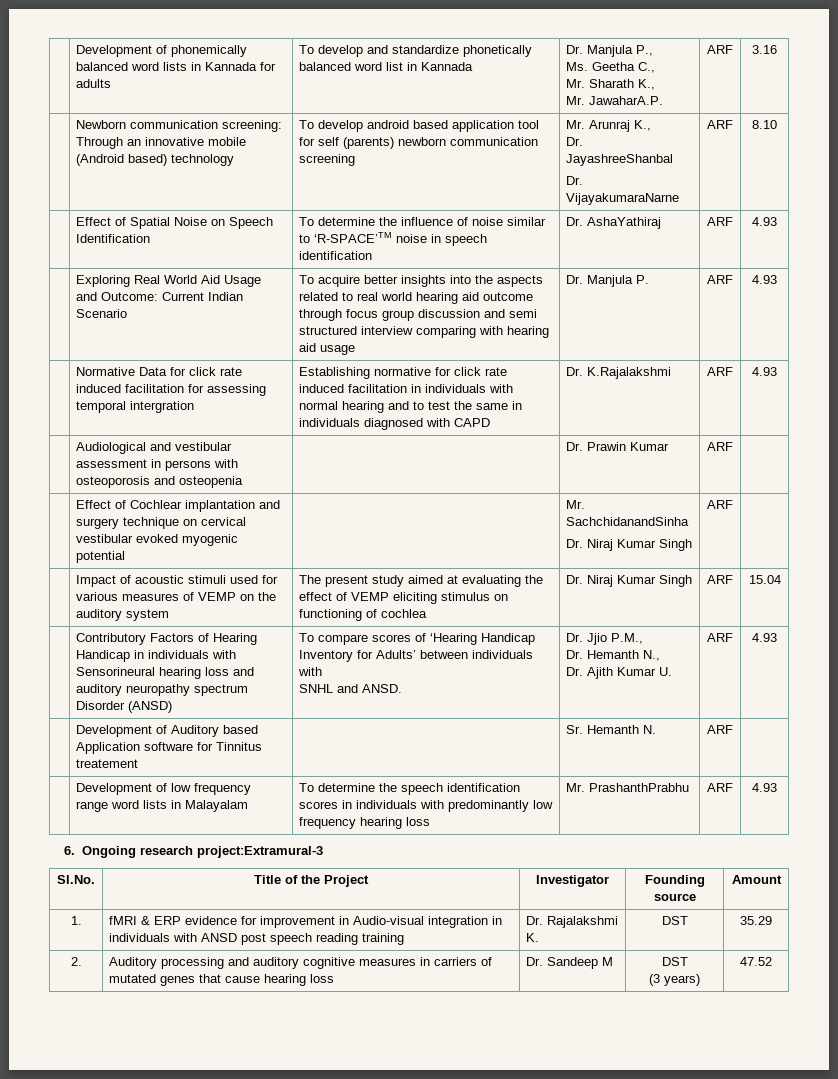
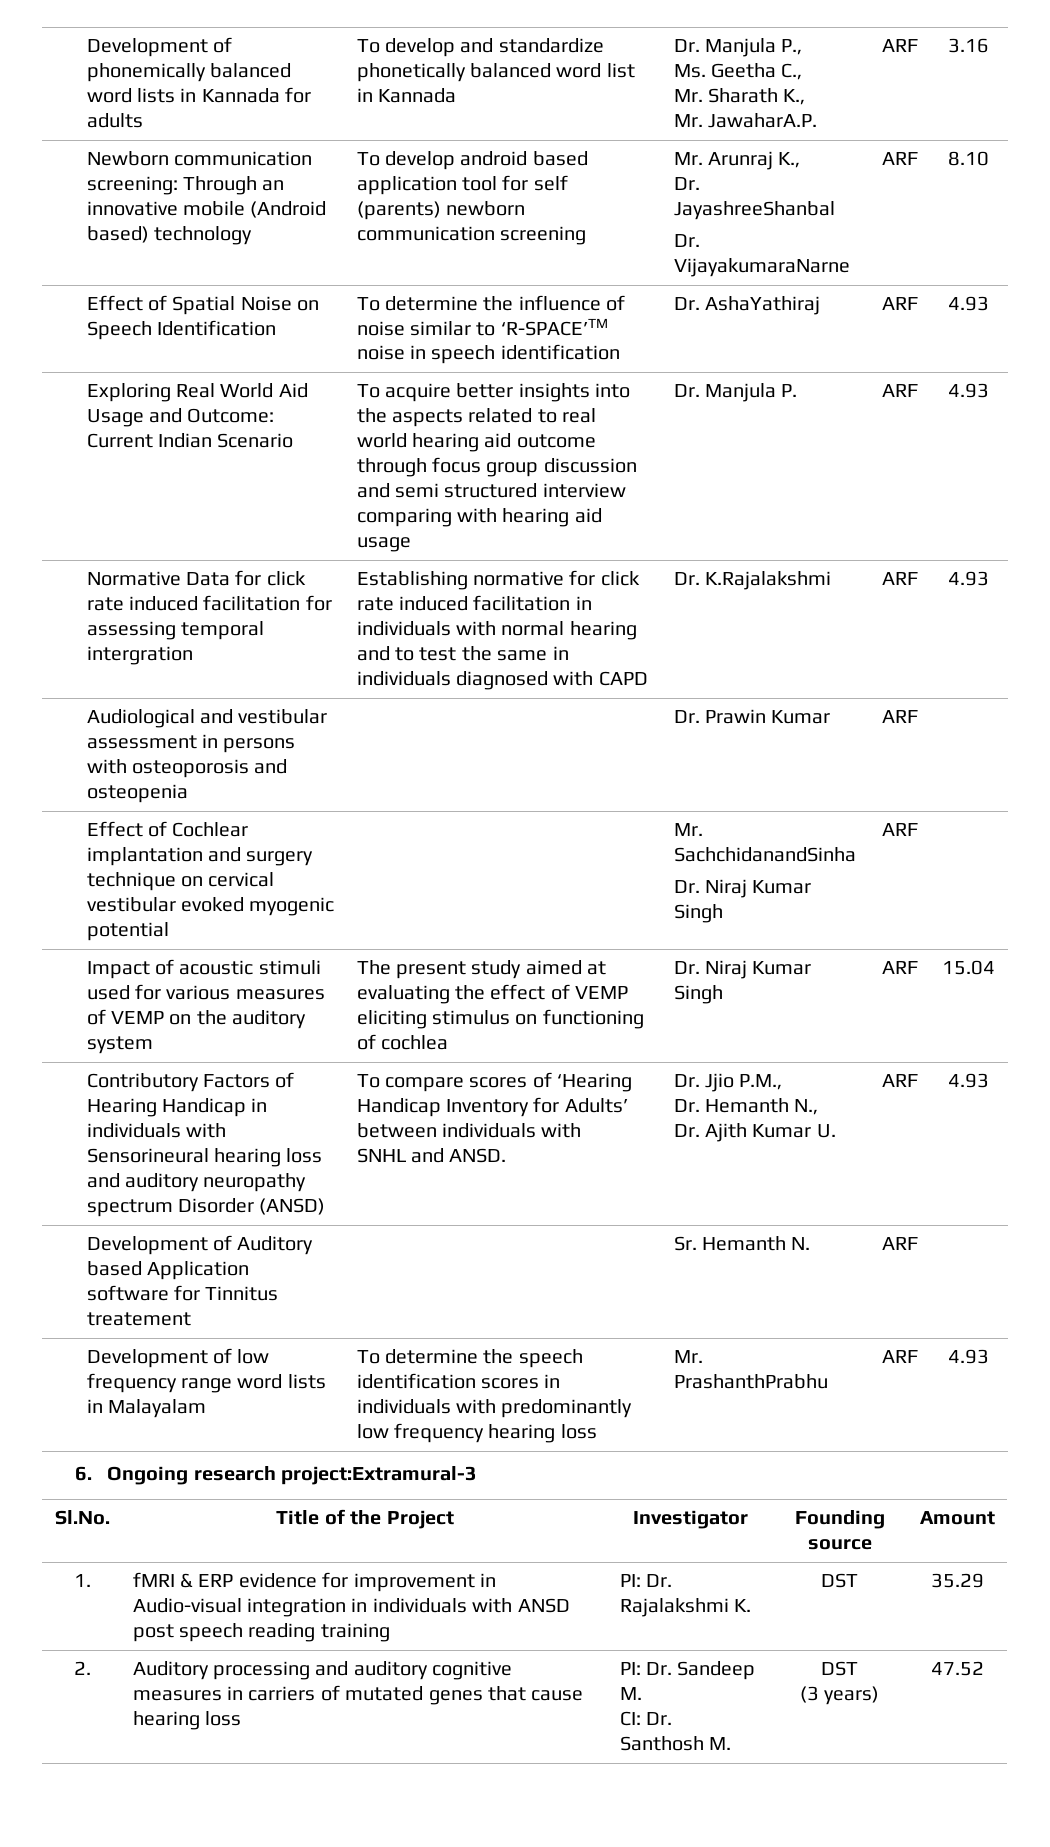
(405, 939) none -> [619,1574,641,1587] PI:
(335, 978) none -> [619,1662,641,1675] PI:
[602,957,614,966] M -> [619,1687,642,1700] [619,1711,672,1726] [619,1736,731,1751] M. // CI: Dr. Santhosh M.

